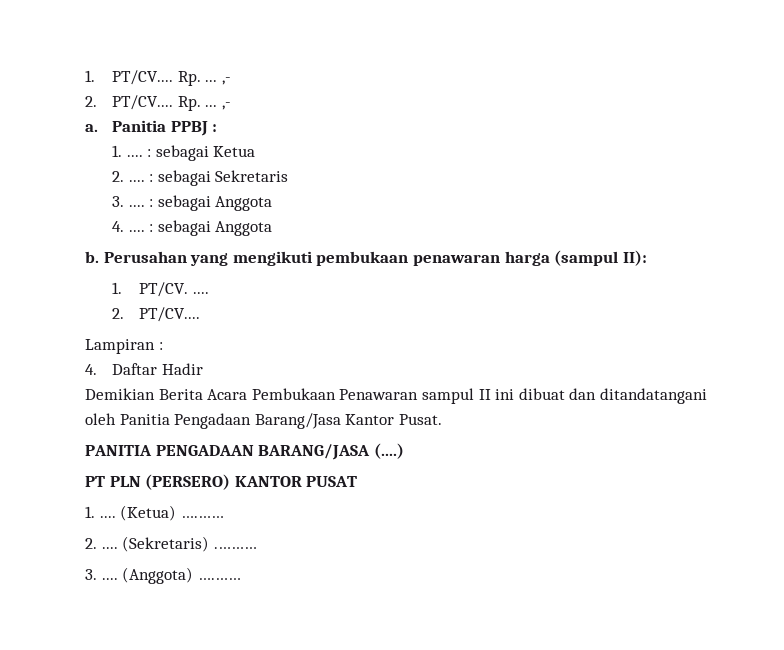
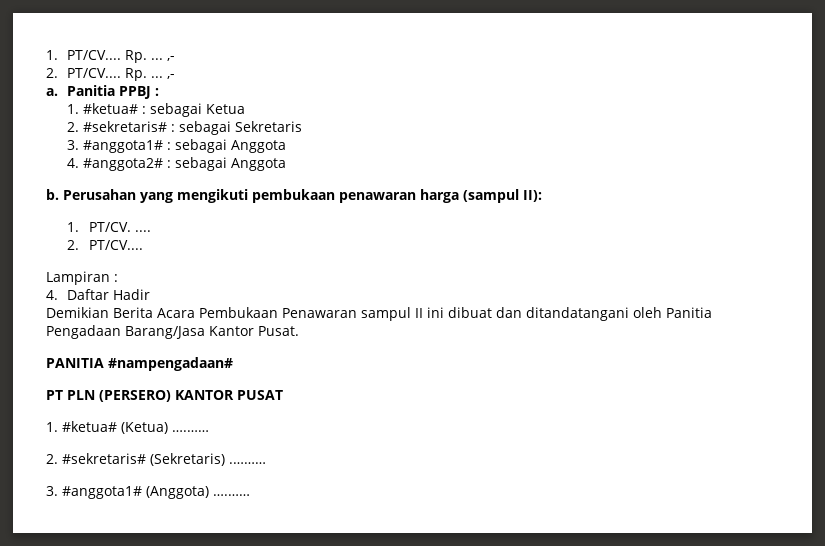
[126,155,143,157] .... -> [83,103,139,114] #ketua#
[128,180,145,182] .... -> [83,121,168,132] #sekretaris#
[128,205,145,207] .... -> [83,140,164,153] #anggota1#
[128,230,145,232] .... -> [83,158,164,171] #anggota2#
[155,443,404,460] PENGADAAN BARANG/JASA (....) -> [108,357,233,371] #nampengadaan#
[99,516,116,518] .... -> [62,421,117,432] #ketua#
[101,547,118,549] .... -> [62,453,146,464] #sekretaris#
[101,578,118,580] .... -> [62,486,142,499] #anggota1#

